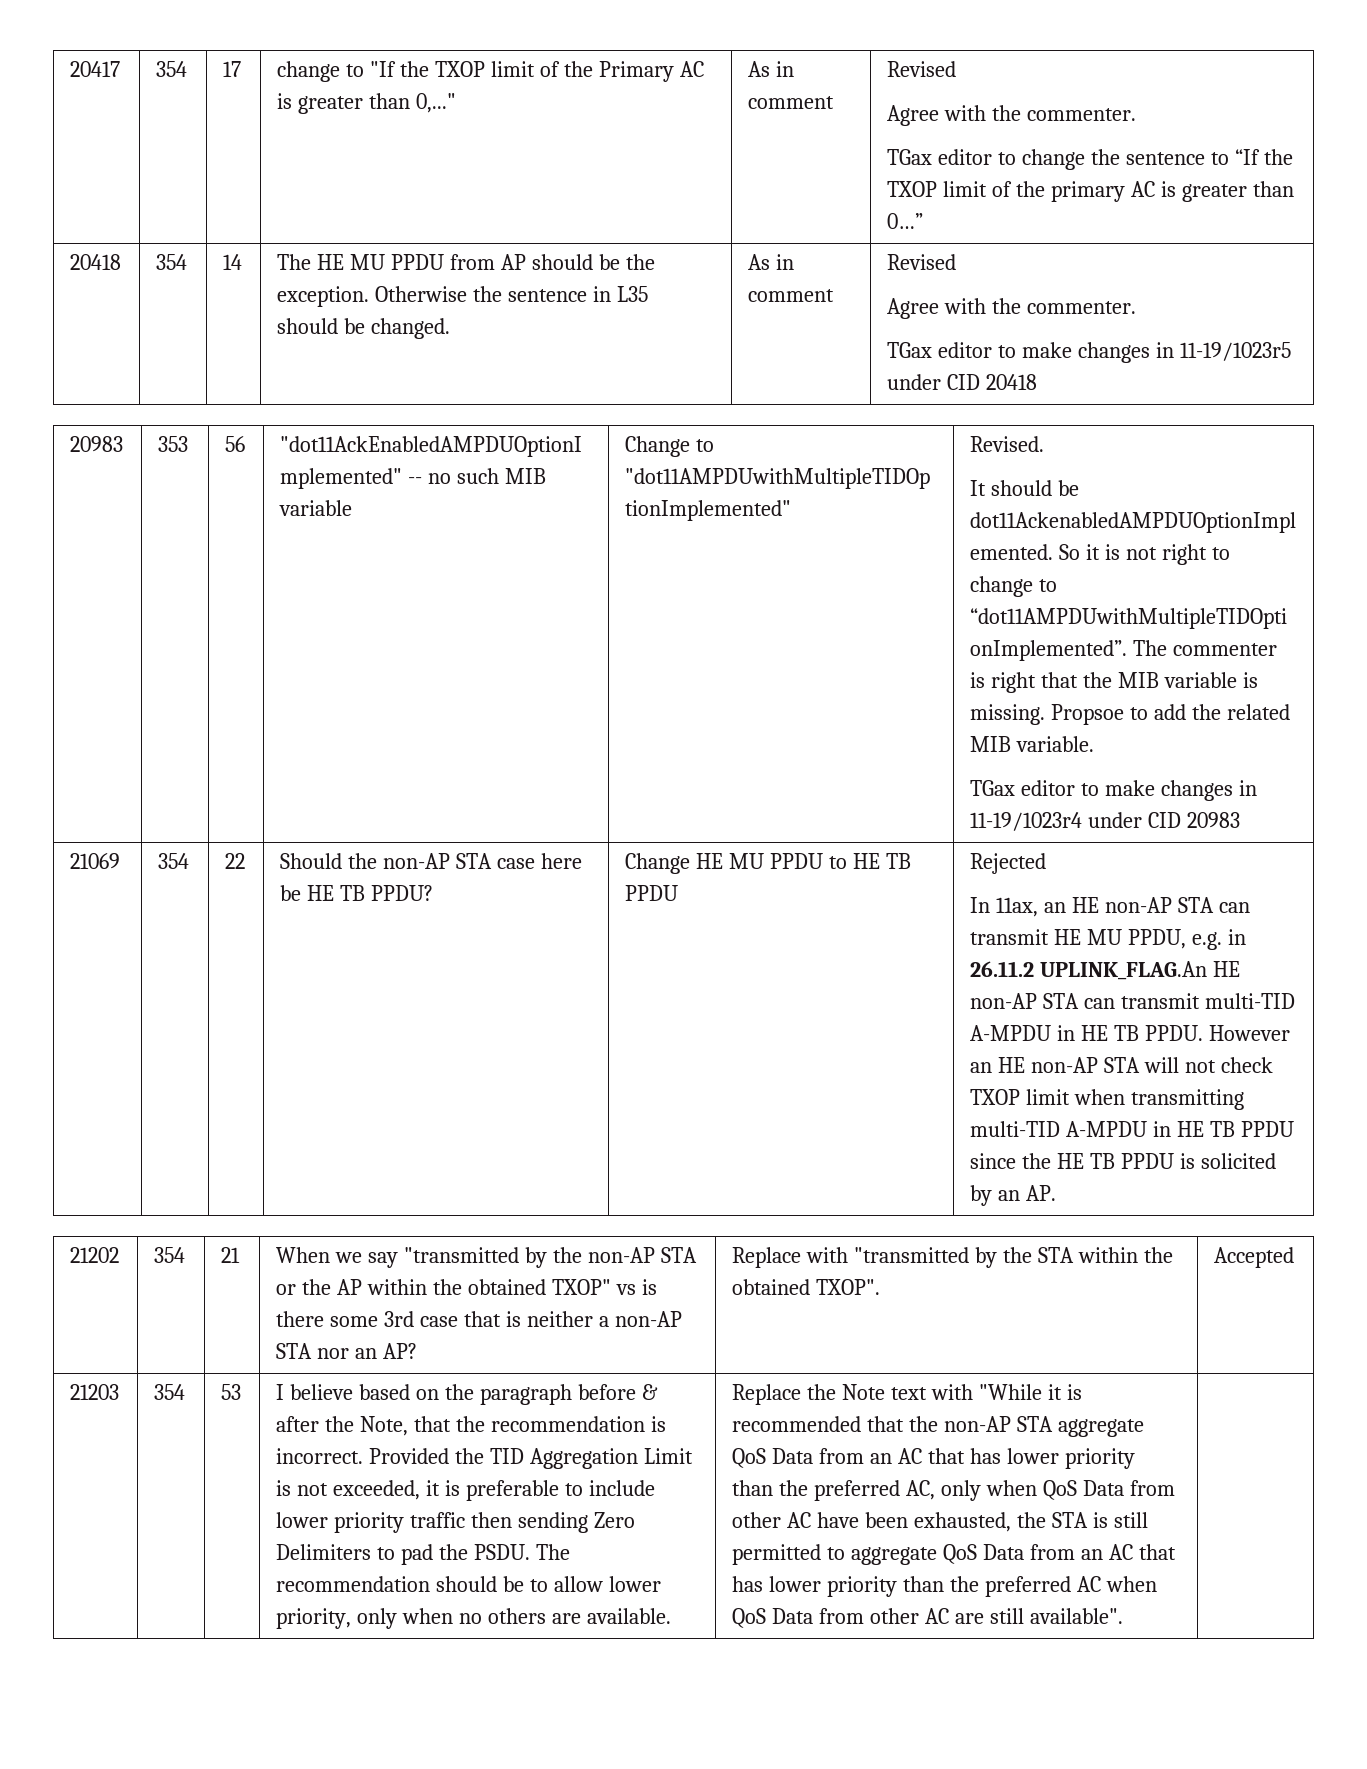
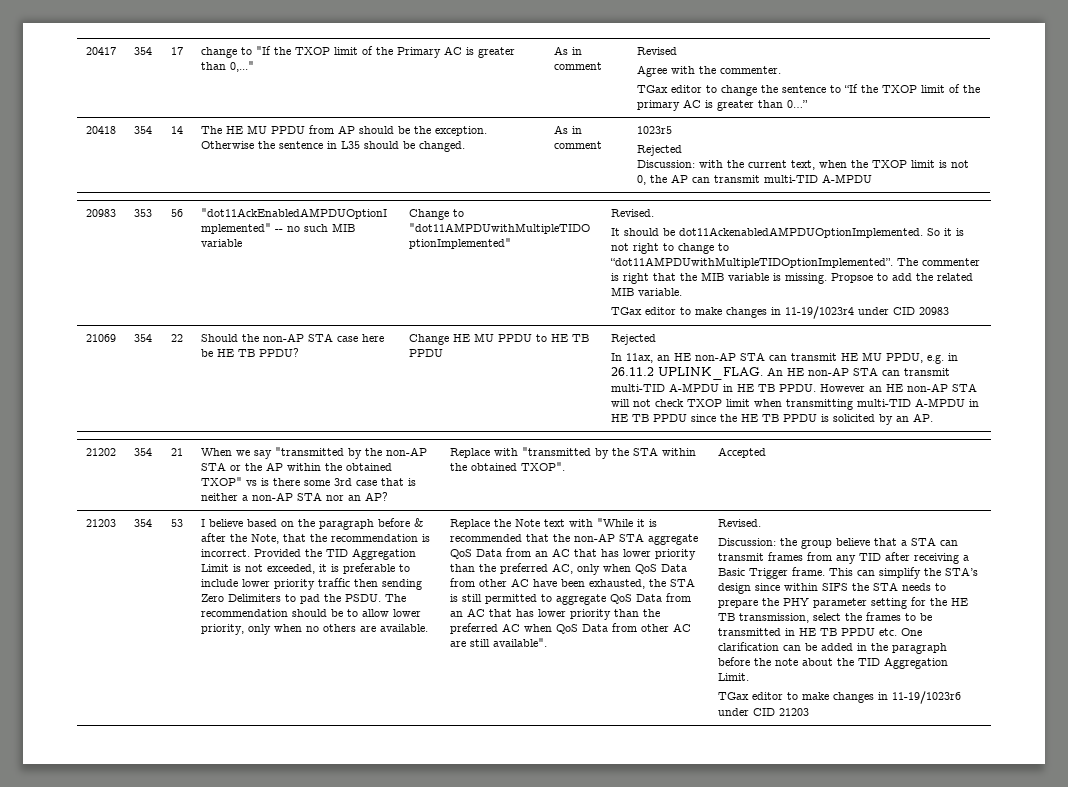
[887,254,957,270] [887,298,1137,319] [887,342,1291,363] [887,374,1038,390] Revised // Agree with the commenter. // TGax editor to make changes in 11-19/1023r5 under CID 20418 -> [636,126,672,134] [636,145,682,156] [636,160,969,170] [636,174,872,185] 1023r5 // Rejected // Discussion: with the current text, when the TXOP limit is not 0, the AP can transmit multi-TID A-MPDU
[1040,961,1208,980] UPLINK_FLAG.An -> [657,367,783,380] UPLINK_FLAG. An
(1123, 1616) none -> [717,519,761,527] [717,537,958,549] [717,552,969,564] [717,567,978,579] [717,582,946,594] [717,597,968,609] [717,612,932,623] [717,628,922,636] [717,642,947,654] [717,657,948,669] [717,673,749,681] [717,691,961,704] [717,708,809,716] Revised. // Discussion: the group believe that a STA can transmit frames from any TID after receiving a Basic Trigger frame. This can simplify the STA’s design since within SIFS the STA needs to prepare the PHY parameter setting for the HE TB transmission, select the frames to be transmitted in HE TB PPDU etc. One clarification can be added in the paragraph before the note about the TID Aggregation Limit. // TGax editor to make changes in 11-19/1023r6 under CID 21203

